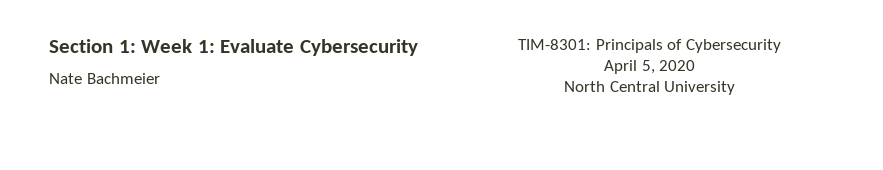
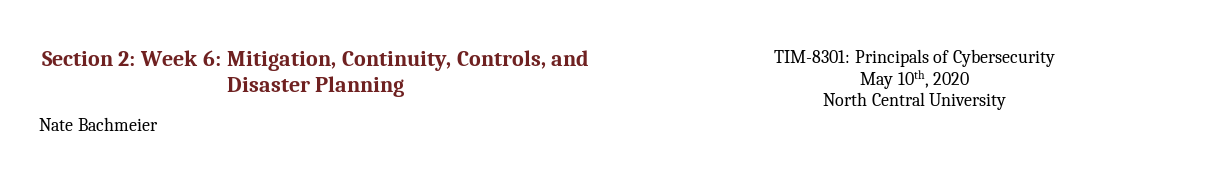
[118,39,418,56] 1: Week 1: Evaluate Cybersecurity -> [118,50,590,71] [226,76,405,97] 2: Week 6: Mitigation, Continuity, Controls, and Disaster Planning
[603,60,655,74] April 5, -> [859,70,929,89] May 10th,

